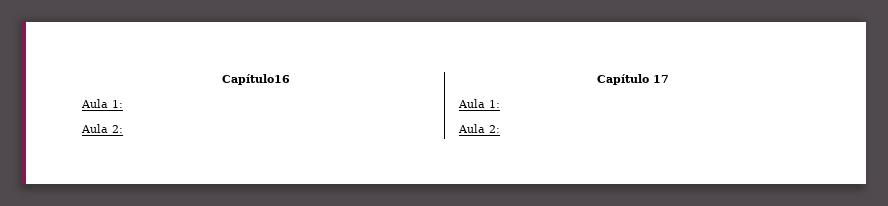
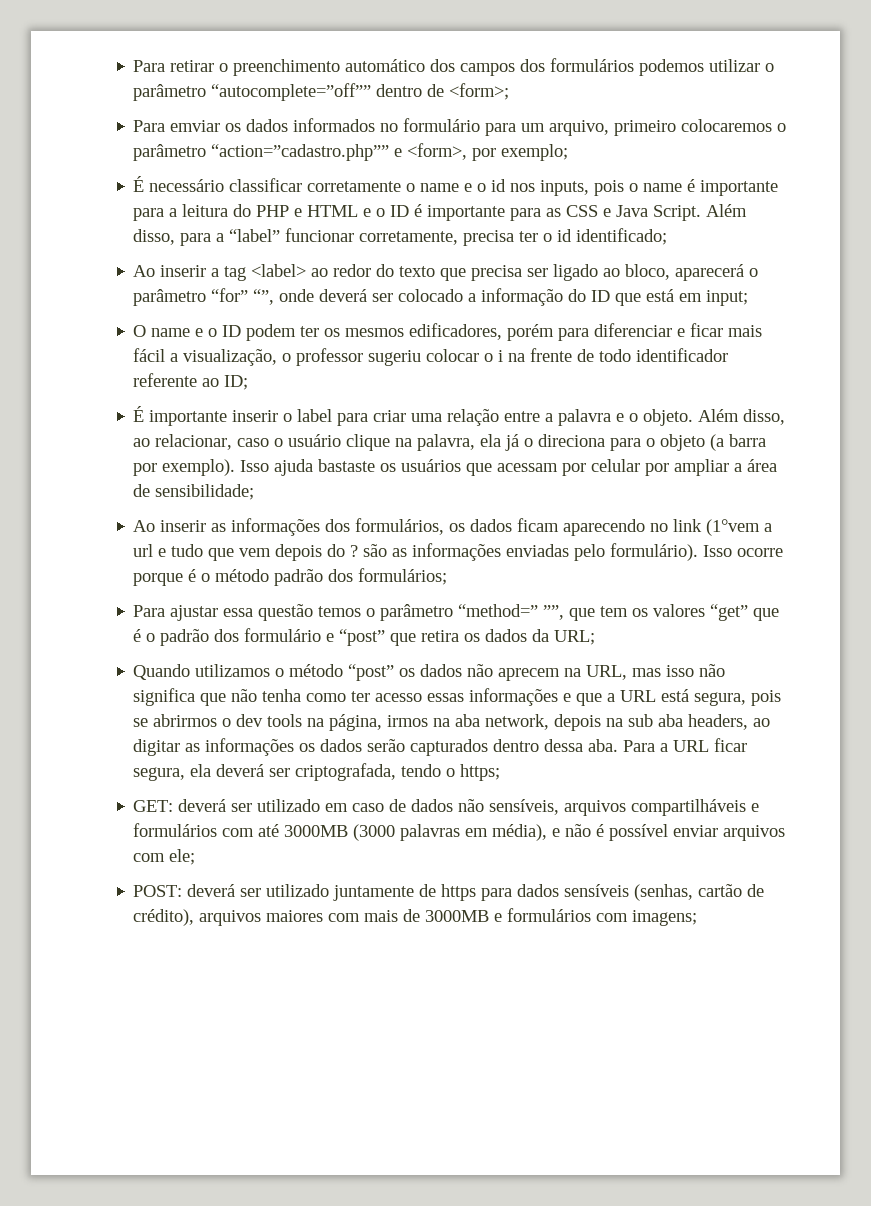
[221,74,290,85] [81,99,123,108] [81,124,123,133] [596,74,669,85] [458,99,500,108] [458,124,500,133] Capítulo16 // Aula 1: // Aula 2: // Capítulo 17 // Aula 1: // Aula 2: -> [133,58,775,76] [133,83,510,101] [133,118,787,136] [133,143,569,161] [133,176,779,196] [133,204,748,221] [133,228,668,246] [133,264,759,281] [133,288,749,306] [133,323,763,341] [133,348,729,366] [133,373,249,390] [133,406,786,426] [133,434,767,451] [133,459,778,476] [133,484,255,500] [133,518,773,536] [133,543,784,561] [133,568,448,586] [133,604,780,621] [133,628,596,646] [133,664,726,681] [133,688,782,706] [133,714,771,731] [133,738,748,756] [133,763,501,781] [133,799,760,816] [133,823,786,841] [133,849,196,865] [133,884,765,901] [133,908,698,926] Para retirar o preenchimento automático dos campos dos formulários podemos utilizar o parâmetro “autocomplete=”off”” dentro de <form>; // Para emviar os dados informados no formulário para um arquivo, primeiro colocaremos o parâmetro “action=”cadastro.php”” e <form>, por exemplo; // É necessário classificar corretamente o name e o id nos inputs, pois o name é importante para a leitura do PHP e HTML e o ID é importante para as CSS e Java Script. Além disso, para a “label” funcionar corretamente, precisa ter o id identificado; // Ao inserir a tag <label> ao redor do texto que precisa ser ligado ao bloco, aparecerá o parâmetro “for” “”, onde deverá ser colocado a informação do ID que está em input; // O name e o ID podem ter os mesmos edificadores, porém para diferenciar e ficar mais fácil a visualização, o professor sugeriu colocar o i na frente de todo identificador referente ao ID; // É importante inserir o label para criar uma relação entre a palavra e o objeto. Além disso, ao relacionar, caso o usuário clique na palavra, ela já o direciona para o objeto (a barra por exemplo). Isso ajuda bastaste os usuários que acessam por celular por ampliar a área de sensibilidade; // Ao inserir as informações dos formulários, os dados ficam aparecendo no link (1°vem a url e tudo que vem depois do ? são as informações enviadas pelo formulário). Isso ocorre porque é o método padrão dos formulários; // Para ajustar essa questão temos o parâmetro “method=” ””, que tem os valores “get” que é o padrão dos formulário e “post” que retira os dados da URL; // Quando utilizamos o método “post” os dados não aprecem na URL, mas isso não significa que não tenha como ter acesso essas informações e que a URL está segura, pois se abrirmos o dev tools na página, irmos na aba network, depois na sub aba headers, ao digitar as informações os dados serão capturados dentro dessa aba. Para a URL ficar segura, ela deverá ser criptografada, tendo o https; // GET: deverá ser utilizado em caso de dados não sensíveis, arquivos compartilháveis e formulários com até 3000MB (3000 palavras em média), e não é possível enviar arquivos com ele; // POST: deverá ser utilizado juntamente de https para dados sensíveis (senhas, cartão de crédito), arquivos maiores com mais de 3000MB e formulários com imagens;

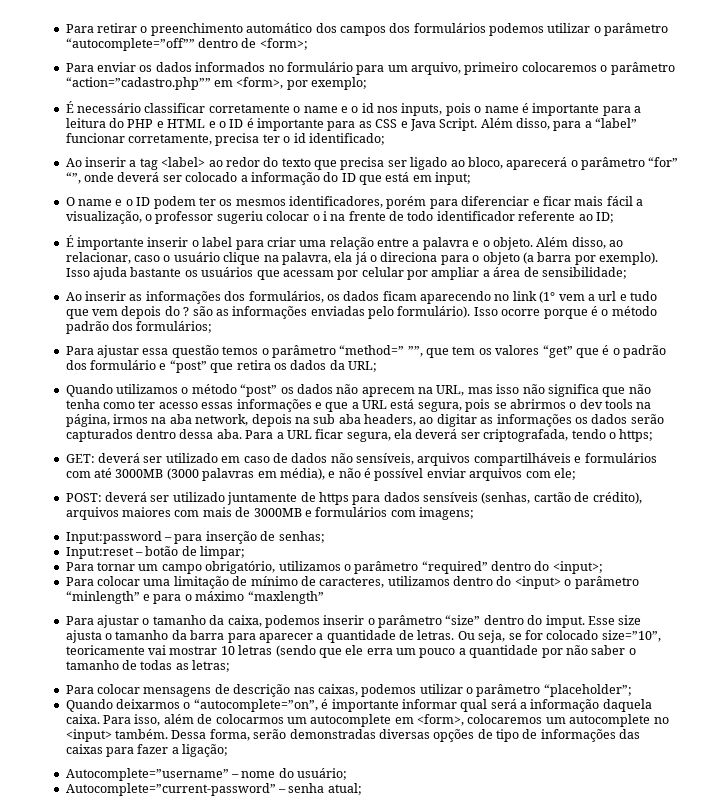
[170,120,221,132] emviar -> [97,62,137,72] enviar
[394,148,403,157] e -> [214,80,234,87] em
[409,323,503,340] edificadores, -> [289,196,384,208] identificadores,
[318,459,376,472] bastaste -> [130,267,182,277] bastante
[706,519,761,536] (1°vem -> [539,291,585,303] (1° vem
(698, 918) none -> [65,531,325,544] [65,546,246,559] [65,561,603,574] [65,576,639,589] [65,591,324,604] [65,615,642,628] [65,630,661,643] [65,645,636,658] [65,660,231,672] [65,684,632,697] [65,699,652,712] [65,714,669,727] [65,729,641,742] [65,744,229,757] [65,768,348,781] [65,783,362,796] // Input:password – para inserção de senhas; // Input:reset – botão de limpar; // Para tornar um campo obrigatório, utilizamos o parâmetro “required” dentro do <input>; // Para colocar uma limitação de mínimo de caracteres, utilizamos dentro do <input> o parâmetro “minlength” e para o máximo “maxlength” // Para ajustar o tamanho da caixa, podemos inserir o parâmetro “size” dentro do imput. Esse size ajusta o tamanho da barra para aparecer a quantidade de letras. Ou seja, se for colocado size=”10”, teoricamente vai mostrar 10 letras (sendo que ele erra um pouco a quantidade por não saber o tamanho de todas as letras; // Para colocar mensagens de descrição nas caixas, podemos utilizar o parâmetro “placeholder”; // Quando deixarmos o “autocomplete=”on”, é importante informar qual será a informação daquela caixa. Para isso, além de colocarmos um autocomplete em <form>, colocaremos um autocomplete no <input> também. Dessa forma, serão demonstradas diversas opções de tipo de informações das caixas para fazer a ligação; // Autocomplete=”username” – nome do usuário; // Autocomplete=”current-password” – senha atual;

